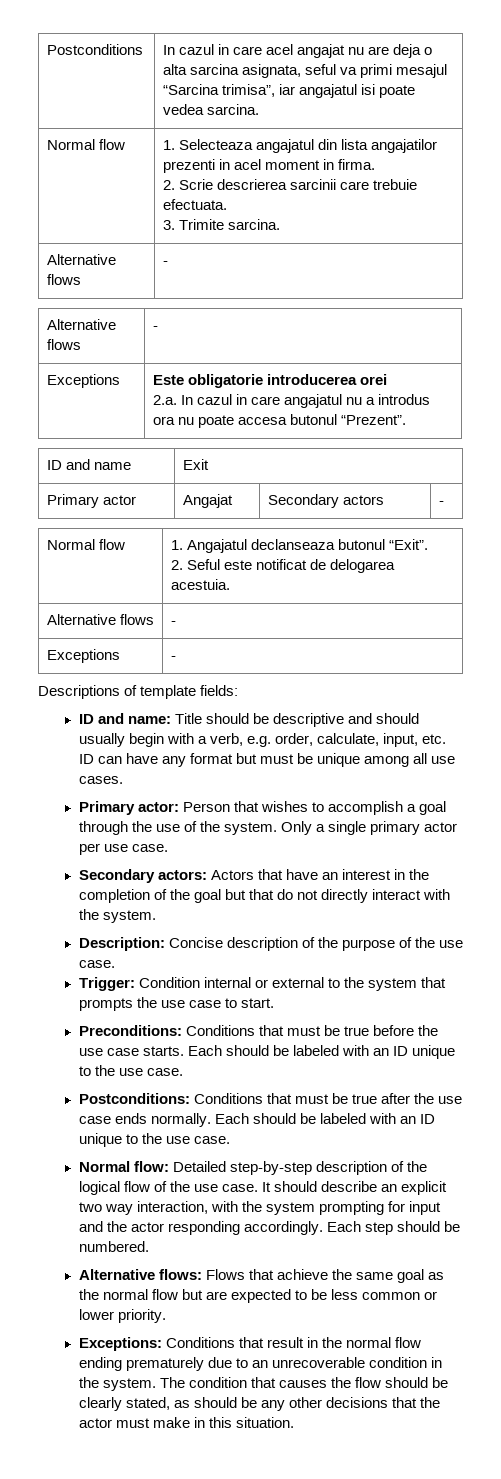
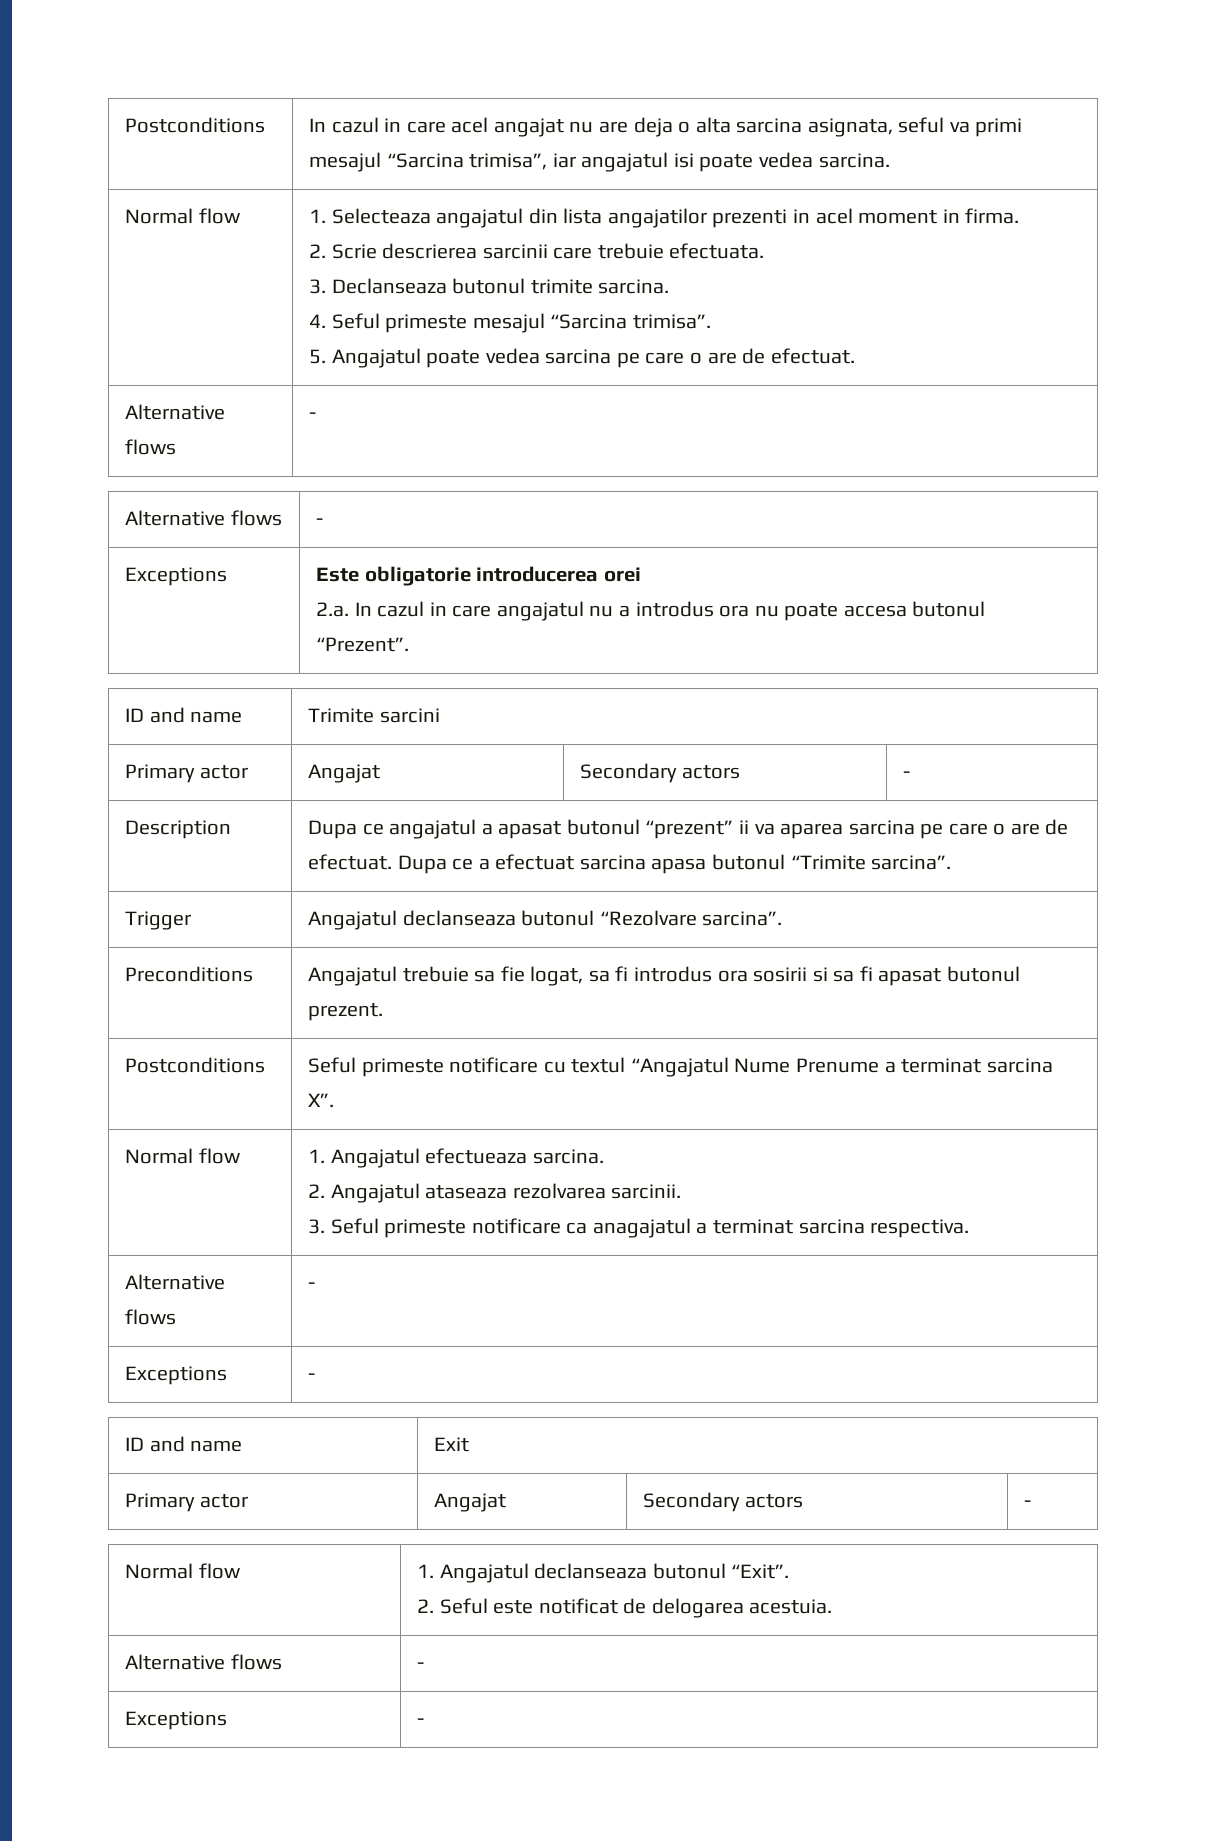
[178,219,280,230] Trimite sarcina. -> [331,278,670,294] [309,313,711,333] [309,348,855,368] Declanseaza butonul trimite sarcina. // 4. Seful primeste mesajul “Sarcina trimisa”. // 5. Angajatul poate vedea sarcina pe care o are de efectuat.
(406, 420) none -> [125,707,243,723] [308,708,440,723] [125,764,248,783] [308,764,381,783] [580,763,740,783] [903,771,911,778] [125,820,232,839] [308,819,1069,839] [308,854,952,874] [125,911,192,930] [308,910,783,930] [125,966,254,982] [308,966,1020,986] [308,1003,384,1021] [125,1057,266,1073] [308,1057,1053,1077] [308,1093,335,1107] [125,1148,240,1164] [308,1148,604,1168] [308,1183,682,1203] [308,1218,970,1238] [125,1274,226,1290] [125,1309,177,1325] [308,1282,316,1289] [125,1366,228,1385] [308,1373,316,1380] // ID and name | Trimite sarcini // Primary actor | Angajat | Secondary actors | - // Description | Dupa ce angajatul a apasat butonul “prezent” ii va aparea sarcina pe care o are de efectuat. Dupa ce a efectuat sarcina apasa butonul “Trimite sarcina”. // Trigger | Angajatul declanseaza butonul “Rezolvare sarcina”. // Preconditions | Angajatul trebuie sa fie logat, sa fi introdus ora sosirii si sa fi apasat butonul prezent. // Postconditions | Seful primeste notificare cu textul “Angajatul Nume Prenume a terminat sarcina X”. // Normal flow | 1. Angajatul efectueaza sarcina. // 2. Angajatul ataseaza rezolvarea sarcinii. // 3. Seful primeste notificare ca anagajatul a terminat sarcina respectiva. // Alternative flows | - // Exceptions | -
[38,685,239,699] [78,713,419,727] [78,733,446,747] [78,753,456,767] [78,776,123,784] [78,801,446,815] [78,821,458,835] [78,843,168,855] [78,869,429,883] [78,889,451,903] [78,909,156,923] [78,937,463,951] [78,960,115,968] [78,977,446,991] [78,997,274,1011] [78,1025,438,1036] [78,1045,456,1059] [78,1065,183,1076] [78,1093,462,1104] [78,1113,435,1127] [78,1133,230,1147] [78,1161,427,1175] [78,1181,448,1195] [78,1201,441,1215] [78,1221,460,1235] [78,1241,149,1252] [78,1269,444,1283] [78,1289,438,1303] [78,1309,166,1323] [78,1337,421,1351] [78,1357,442,1371] [78,1377,448,1391] [78,1397,440,1411] [78,1417,294,1428] // Descriptions of template fields: // ID and name: Title should be descriptive and should usually begin with a verb, e.g. order, calculate, input, etc. ID can have any format but must be unique among all use cases. // Primary actor: Person that wishes to accomplish a goal through the use of the system. Only a single primary actor per use case. // Secondary actors: Actors that have an interest in the completion of the goal but that do not directly interact with the system. // Description: Concise description of the purpose of the use case. // Trigger: Condition internal or external to the system that prompts the use case to start. // Preconditions: Conditions that must be true before the use case starts. Each should be labeled with an ID unique to the use case. // Postconditions: Conditions that must be true after the use case ends normally. Each should be labeled with an ID unique to the use case. // Normal flow: Detailed step-by-step description of the logical flow of the use case. It should describe an explicit two way interaction, with the system prompting for input and the actor responding accordingly. Each step should be numbered. // Alternative flows: Flows that achieve the same goal as the normal flow but are expected to be less common or lower priority. // Exceptions: Conditions that result in the normal flow ending prematurely due to an unrecoverable condition in the system. The condition that causes the flow should be clearly stated, as should be any other decisions that the actor must make in this situation. -> (425, 1721) none

